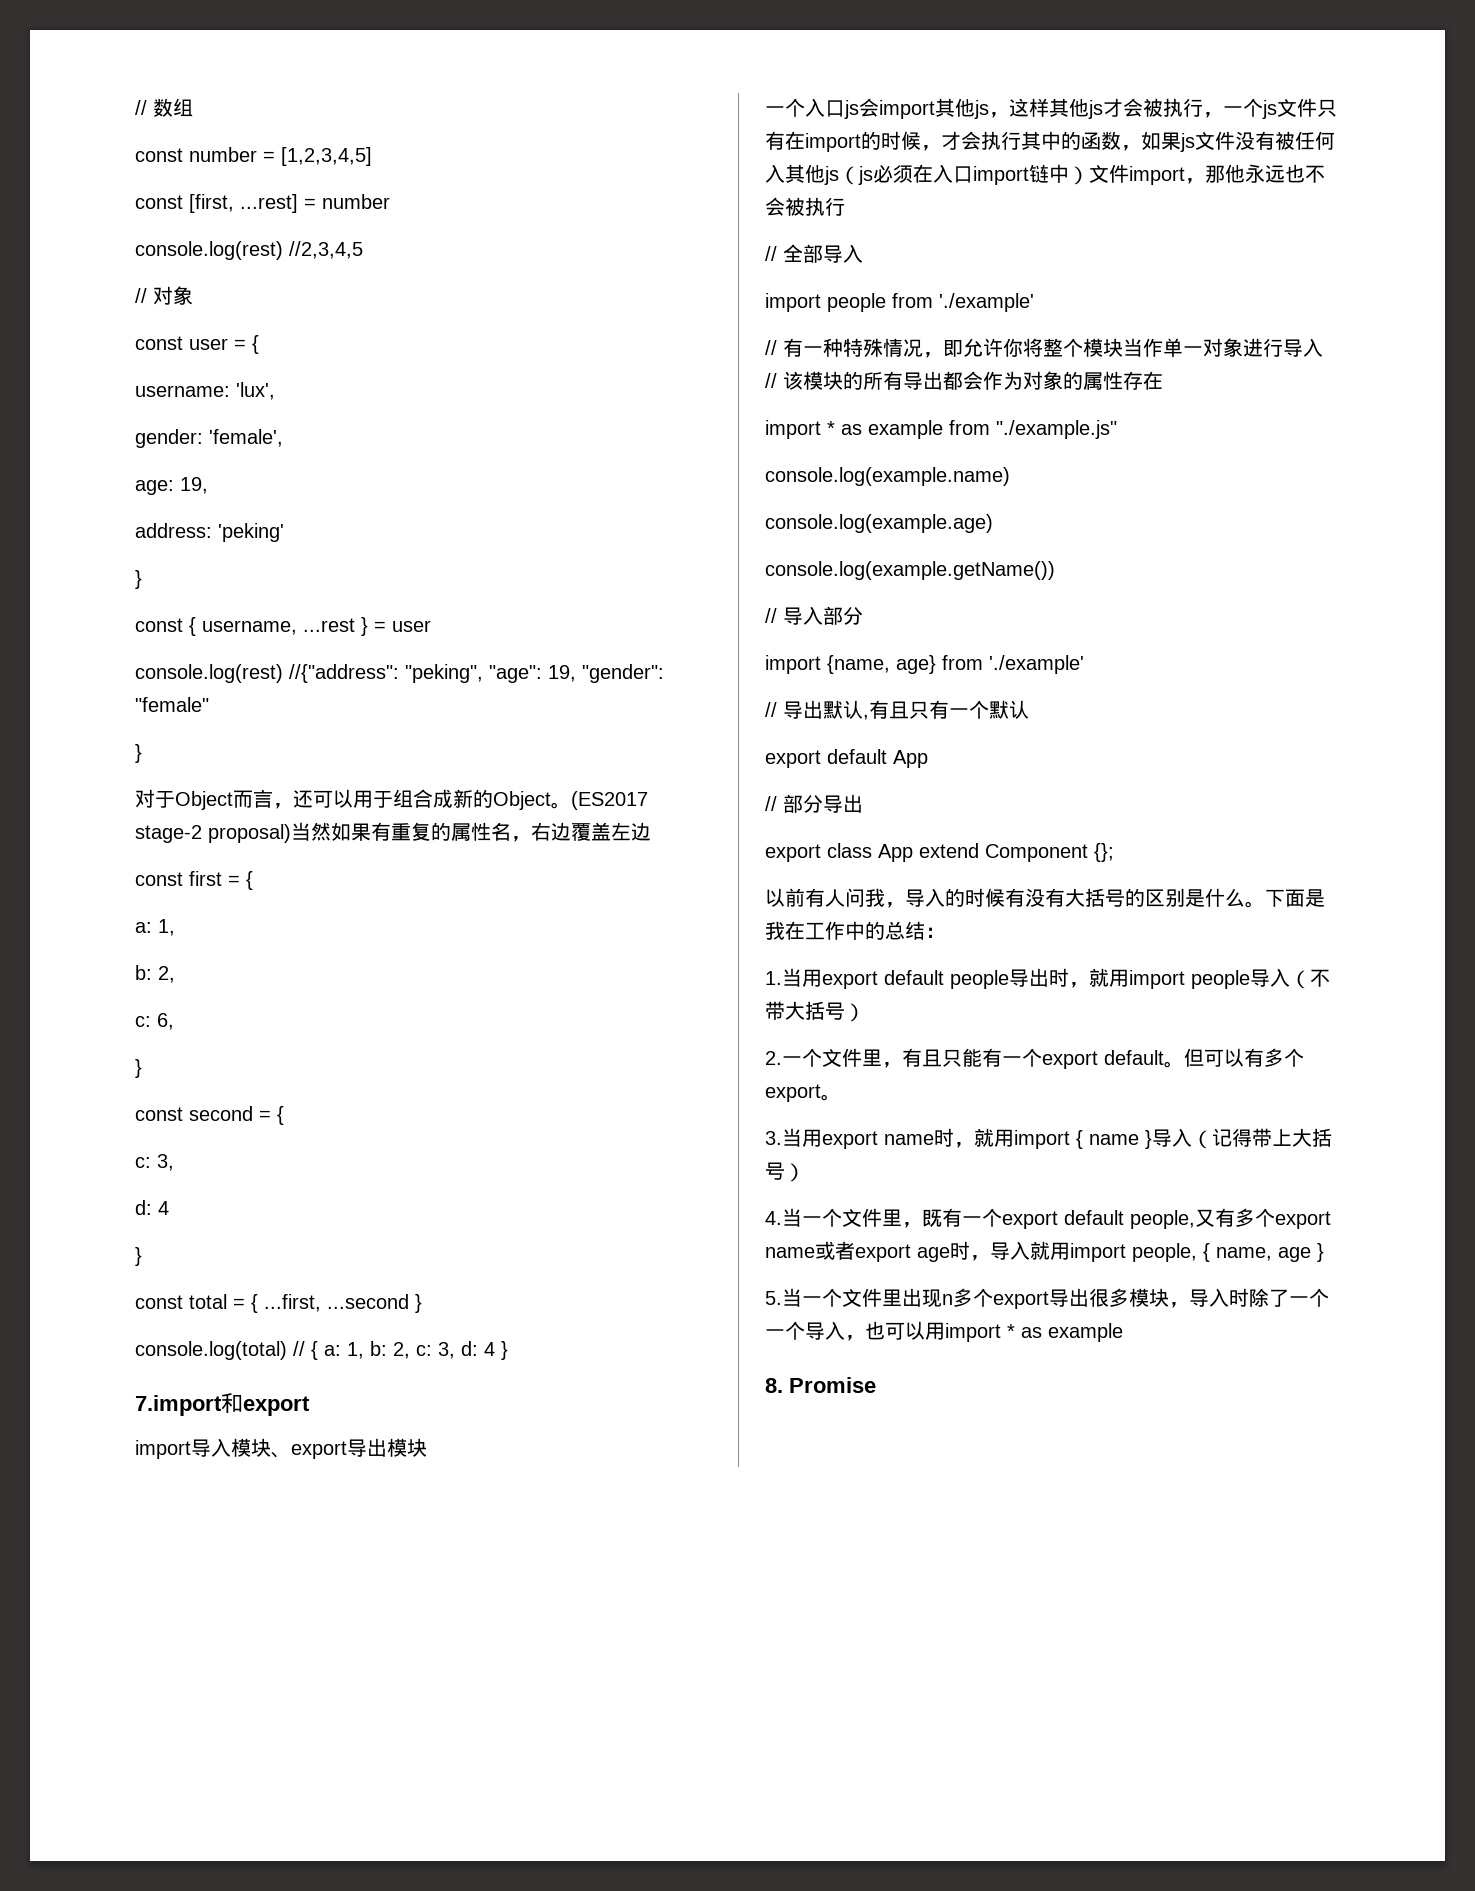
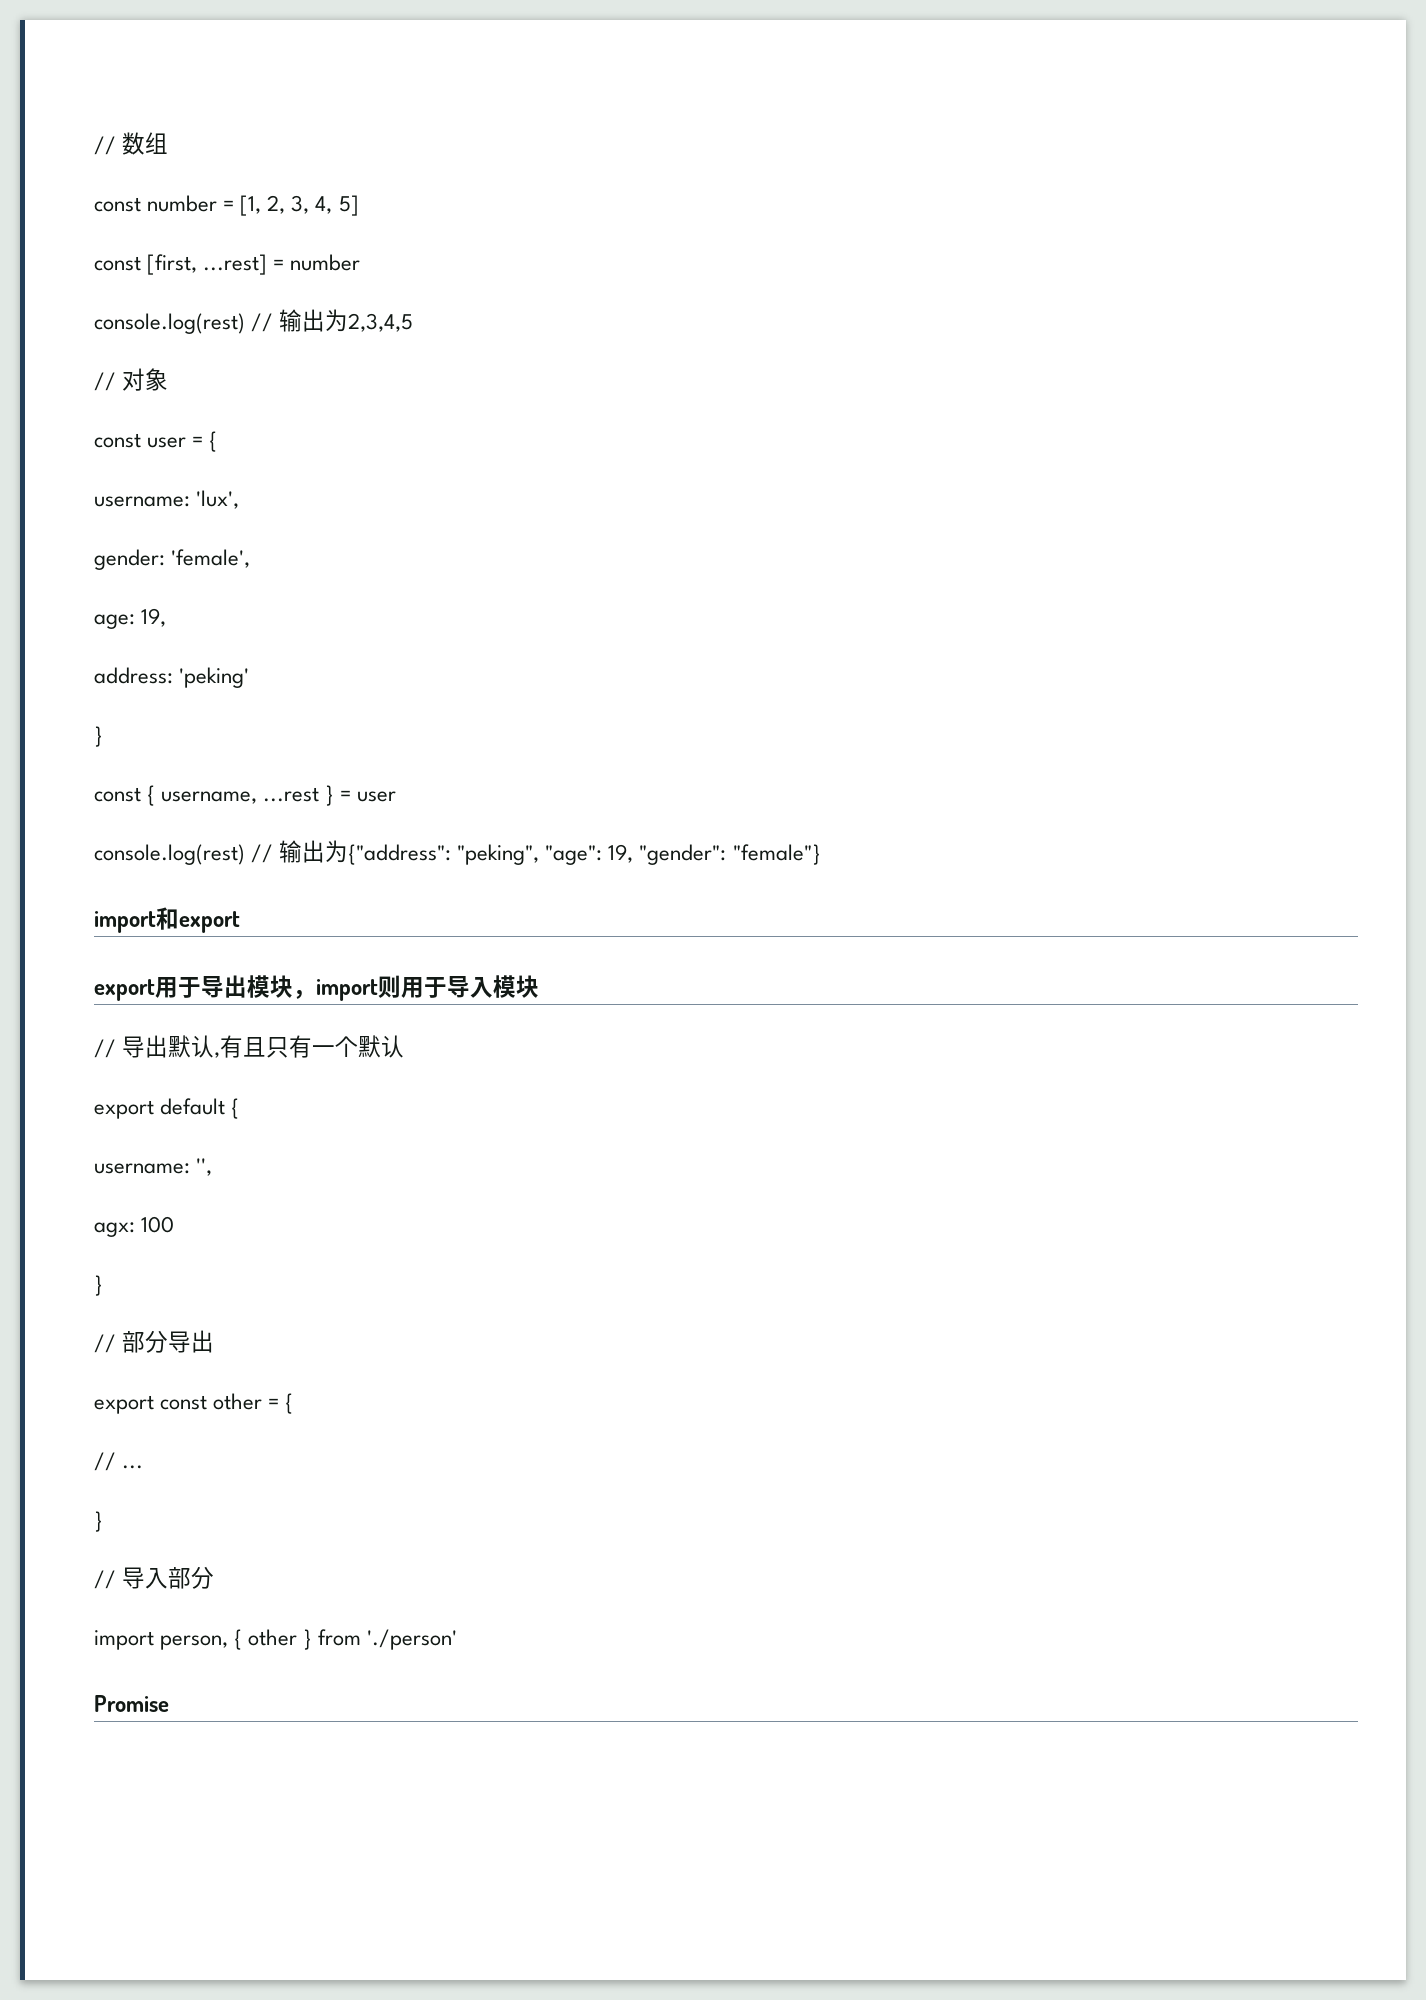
[281,147,372,166] [1,2,3,4,5] -> [240,195,359,216] [1, 2, 3, 4, 5]
[289,241,363,259] //2,3,4,5 -> [251,309,414,332] // 输出为2,3,4,5
[289,664,399,683] //{"address": -> [251,840,452,865] // 输出为{"address":
[135,697,209,712] [135,744,142,763] [135,789,648,810] [135,822,651,843] [135,871,253,890] [135,919,175,936] [135,965,175,983] [135,1013,174,1030] [135,1059,142,1078] [135,1106,284,1125] [135,1154,174,1171] [135,1200,169,1215] [135,1247,142,1266] [135,1294,422,1313] [135,1341,508,1360] [135,1393,310,1416] [135,1438,427,1459] [765,98,1337,119] [765,131,1335,152] [765,164,1325,185] [765,197,845,216] [765,244,863,263] [765,293,1034,312] [765,338,1323,358] [765,371,1163,390] [765,420,1117,439] [765,467,1010,486] [765,514,993,533] [765,561,1055,580] [765,606,863,625] [765,655,1084,674] "female" // } // 对于Object而言，还可以用于组合成新的Object。(ES2017 stage-2 proposal)当然如果有重复的属性名，右边覆盖左边 // const first = { // a: 1, // b: 2, // c: 6, // } // const second = { // c: 3, // d: 4 // } // const total = { ...first, ...second } // console.log(total) // { a: 1, b: 2, c: 3, d: 4 } // 7.import和export // import导入模块、export导出模块 // 一个入口js会import其他js，这样其他js才会被执行，一个js文件只有在import的时候，才会执行其中的函数，如果js文件没有被任何入其他js（js必须在入口import链中）文件import，那他永远也不会被执行 // // 全部导入 // import people from './example' // // 有一种特殊情况，即允许你将整个模块当作单一对象进行导入 // 该模块的所有导出都会作为对象的属性存在 // import * as example from "./example.js" // console.log(example.name) // console.log(example.age) // console.log(example.getName()) // // 导入部分 // import {name, age} from './example' -> [732,844,821,865] [94,907,240,933] [94,975,539,1001] "female"} // import和export // export用于导出模块，import则用于导入模块
[893,750,928,768] [765,794,863,813] [765,843,1114,862] [765,888,1325,908] [765,921,945,940] [765,968,1330,989] [765,1001,865,1022] [765,1048,1304,1069] [765,1084,841,1102] [765,1128,1332,1149] [765,1162,805,1182] [765,1208,1331,1229] [765,1241,1324,1262] [765,1288,1329,1309] [765,1321,1123,1342] [765,1378,783,1393] App // // 部分导出 // export class App extend Component {}; // 以前有人问我，导入的时候有没有大括号的区别是什么。下面是我在工作中的总结： // 1.当用export default people导出时，就用import people导入（不带大括号） // 2.一个文件里，有且只能有一个export default。但可以有多个export。 // 3.当用export name时，就用import { name }导入（记得带上大括号） // 4.当一个文件里，既有一个export default people,又有多个export name或者export age时，导入就用import people, { name, age } // 5.当一个文件里出现n多个export导出很多模块，导入时除了一个一个导入，也可以用import * as example // 8. -> [231,1098,240,1119] [94,1158,213,1176] [94,1216,175,1237] [94,1275,103,1296] [94,1330,215,1353] [94,1393,294,1414] [94,1452,144,1471] [94,1511,103,1532] [94,1566,215,1589] [94,1629,458,1650] { // username: '', // agx: 100 // } // // 部分导出 // export const other = { // // ... // } // // 导入部分 // import person, { other } from './person' //

